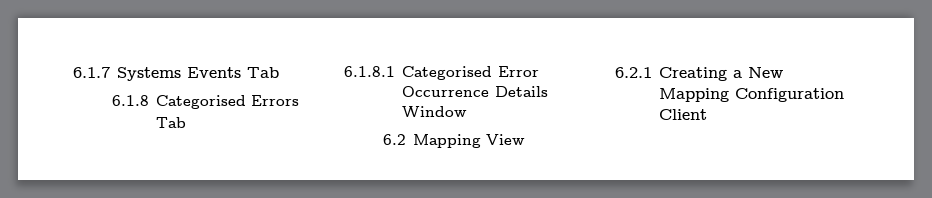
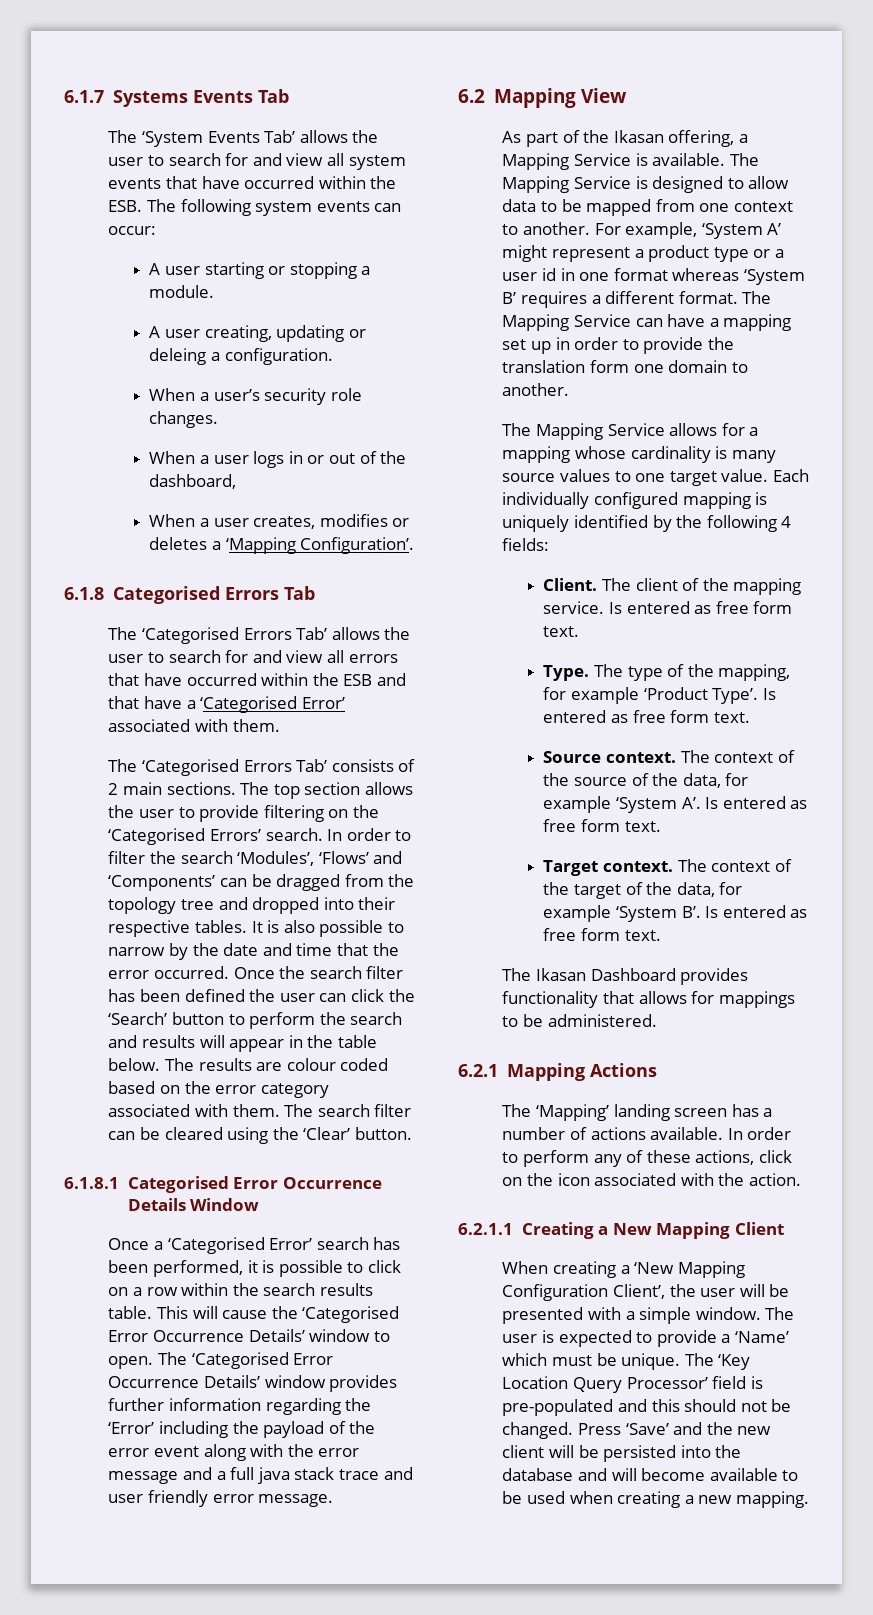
[111,95,300,109] [156,117,187,128] 6.1.8 Categorised Errors Tab -> [108,130,379,147] [108,153,406,170] [108,176,397,189] [108,199,402,216] [108,226,157,235] [149,262,371,279] [149,285,215,298] [149,325,366,342] [149,348,333,365] [149,388,362,405] [149,411,219,428] [149,451,407,468] [149,474,237,489] [149,514,410,529] [149,537,415,554] [64,586,316,604] [108,627,411,644] [108,650,398,663] [108,673,406,686] [108,696,345,713] [108,719,280,732] [108,759,416,776] [108,782,413,799] [108,805,379,822] [108,828,412,845] [108,851,403,866] [108,874,415,891] [108,897,396,914] [108,920,404,937] [108,943,399,960] [108,966,404,979] [108,989,415,1002] [108,1012,403,1029] [108,1035,377,1052] [108,1058,389,1071] [108,1081,329,1098] [108,1104,412,1117] [108,1127,412,1144] The ‘System Events Tab’ allows the user to search for and view all system events that have occurred within the ESB. The following system events can occur: // A user starting or stopping a module. // A user creating, updating or deleing a configuration. // When a user’s security role changes. // When a user logs in or out of the dashboard, // When a user creates, modifies or deletes a ‘Mapping Configuration’. // 6.1.8 Categorised Errors Tab // The ‘Categorised Errors Tab’ allows the user to search for and view all errors that have occurred within the ESB and that have a ‘Categorised Error’ associated with them. // The ‘Categorised Errors Tab’ consists of 2 main sections. The top section allows the user to provide filtering on the ‘Categorised Errors’ search. In order to filter the search ‘Modules’, ‘Flows’ and ‘Components’ can be dragged from the topology tree and dropped into their respective tables. It is also possible to narrow by the date and time that the error occurred. Once the search filter has been defined the user can click the ‘Search’ button to perform the search and results will appear in the table below. The results are colour coded based on the error category associated with them. The search filter can be cleared using the ‘Clear’ button.
[382,134,526,148] [615,67,784,81] [659,88,845,102] [659,109,708,120] 6.2 Mapping View // 6.2.1 Creating a New Mapping Configuration Client -> [108,1237,401,1254] [108,1260,401,1277] [108,1283,373,1296] [108,1306,400,1323] [108,1329,390,1342] [108,1352,334,1369] [108,1375,398,1392] [108,1398,372,1415] [108,1421,376,1438] [108,1444,360,1461] [108,1467,413,1484] [108,1490,334,1507] [458,88,627,108] [502,130,748,147] [502,153,759,170] [502,176,790,193] [502,199,793,216] [502,222,782,239] [502,245,784,262] [502,268,805,285] [502,291,772,308] [502,314,792,331] [502,337,734,354] [502,360,748,373] [502,383,570,396] [502,423,759,440] [502,446,776,463] [502,469,809,486] [502,492,768,509] [502,515,792,532] [502,538,550,551] [543,578,802,595] [543,601,793,614] [543,626,580,637] [543,664,791,681] [543,687,776,704] [543,710,750,723] [543,750,795,763] [543,773,749,788] [543,796,808,813] [543,819,661,832] [543,859,792,876] [543,882,743,899] [543,905,808,922] [543,928,661,941] [502,968,749,985] [502,991,795,1008] [502,1014,657,1027] [458,1063,657,1081] [502,1104,773,1121] [502,1127,792,1140] [502,1150,792,1167] [502,1173,801,1186] [458,1222,784,1239] [502,1261,745,1278] [502,1284,790,1301] [502,1307,795,1324] [502,1330,789,1347] [502,1353,751,1370] [502,1376,763,1393] [502,1399,792,1416] [502,1422,772,1439] [502,1445,742,1462] [502,1468,799,1481] [502,1491,809,1508] Once a ‘Categorised Error’ search has been performed, it is possible to click on a row within the search results table. This will cause the ‘Categorised Error Occurrence Details’ window to open. The ‘Categorised Error Occurrence Details’ window provides further information regarding the ‘Error’ including the payload of the error event along with the error message and a full java stack trace and user friendly error message. // 6.2 Mapping View // As part of the Ikasan offering, a Mapping Service is available. The Mapping Service is designed to allow data to be mapped from one context to another. For example, ‘System A’ might represent a product type or a user id in one format whereas ‘System B’ requires a different format. The Mapping Service can have a mapping set up in order to provide the translation form one domain to another. // The Mapping Service allows for a mapping whose cardinality is many source values to one target value. Each individually configured mapping is uniquely identified by the following 4 fields: // Client. The client of the mapping service. Is entered as free form text. // Type. The type of the mapping, for example ‘Product Type’. Is entered as free form text. // Source context. The context of the source of the data, for example ‘System A’. Is entered as free form text. // Target context. The context of the target of the data, for example ‘System B’. Is entered as free form text. // The Ikasan Dashboard provides functionality that allows for mappings to be administered. // 6.2.1 Mapping Actions // The ‘Mapping’ landing screen has a number of actions available. In order to perform any of these actions, click on the icon associated with the action. // 6.2.1.1 Creating a New Mapping Client // When creating a ‘New Mapping Configuration Client’, the user will be presented with a simple window. The user is expected to provide a ‘Name’ which must be unique. The ‘Key Location Query Processor’ field is pre-populated and this should not be changed. Press ‘Save’ and the new client will be persisted into the database and will become available to be used when creating a new mapping.

